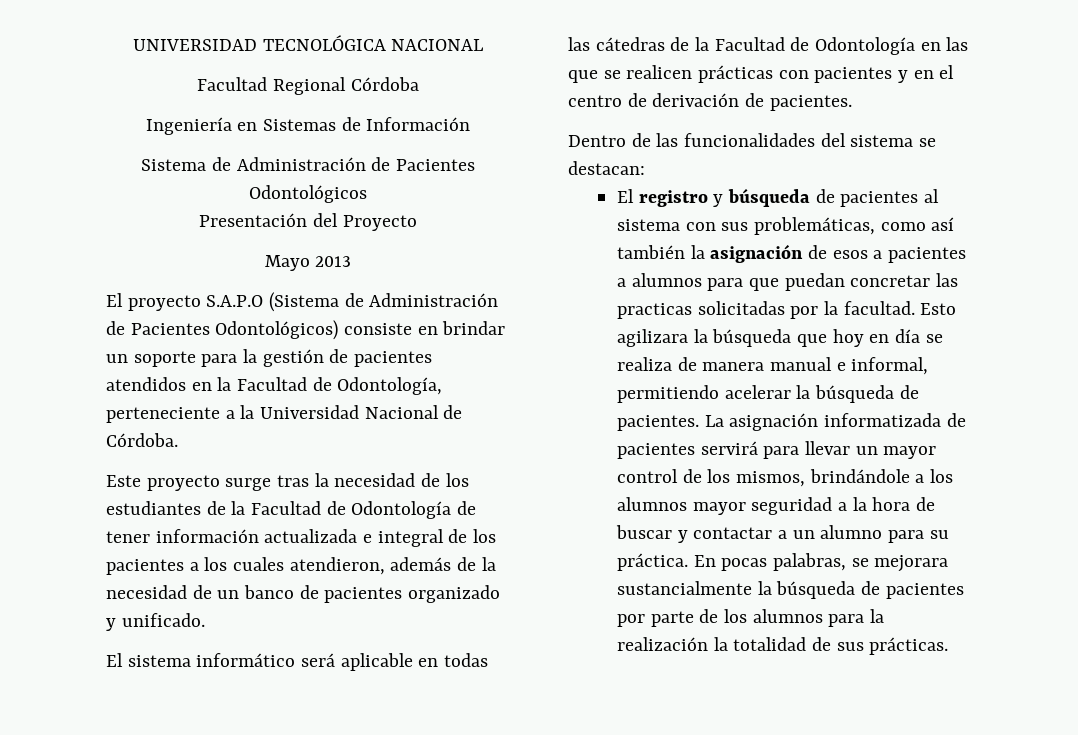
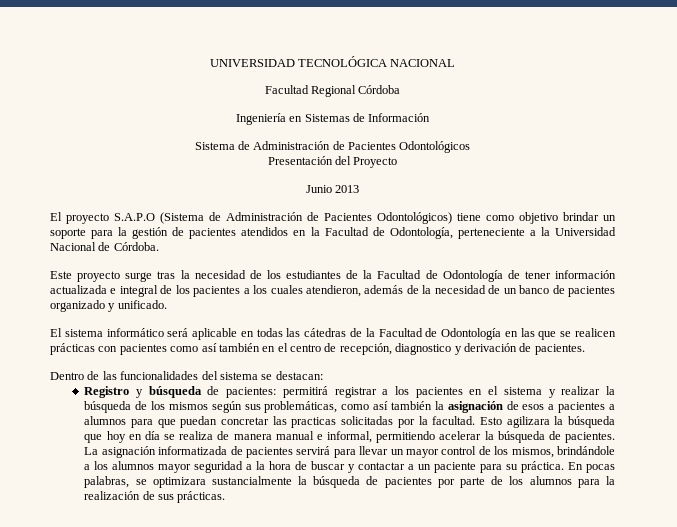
[264,255,310,271] Mayo -> [305,185,332,193] Junio
[344,323,438,335] consiste en -> [457,212,558,224] tiene como objetivo
[898,70,909,83] y -> [170,343,260,352] como así también
(647, 100) none -> [339,343,462,355] recepción, diagnostico y
[617,189,708,207] El registro -> [84,386,130,398] Registro
[840,189,940,207] [617,219,716,231] pacientes al sistema con -> [226,386,616,398] [84,401,242,413] pacientes: permitirá registrar a los pacientes en el sistema y realizar la búsqueda de los mismos según
[820,525,883,539] alumno -> [434,462,477,473] paciente
[874,555,949,572] mejorara -> [152,477,206,488] optimizara
[713,637,807,651] la totalidad -> (141, 495) none

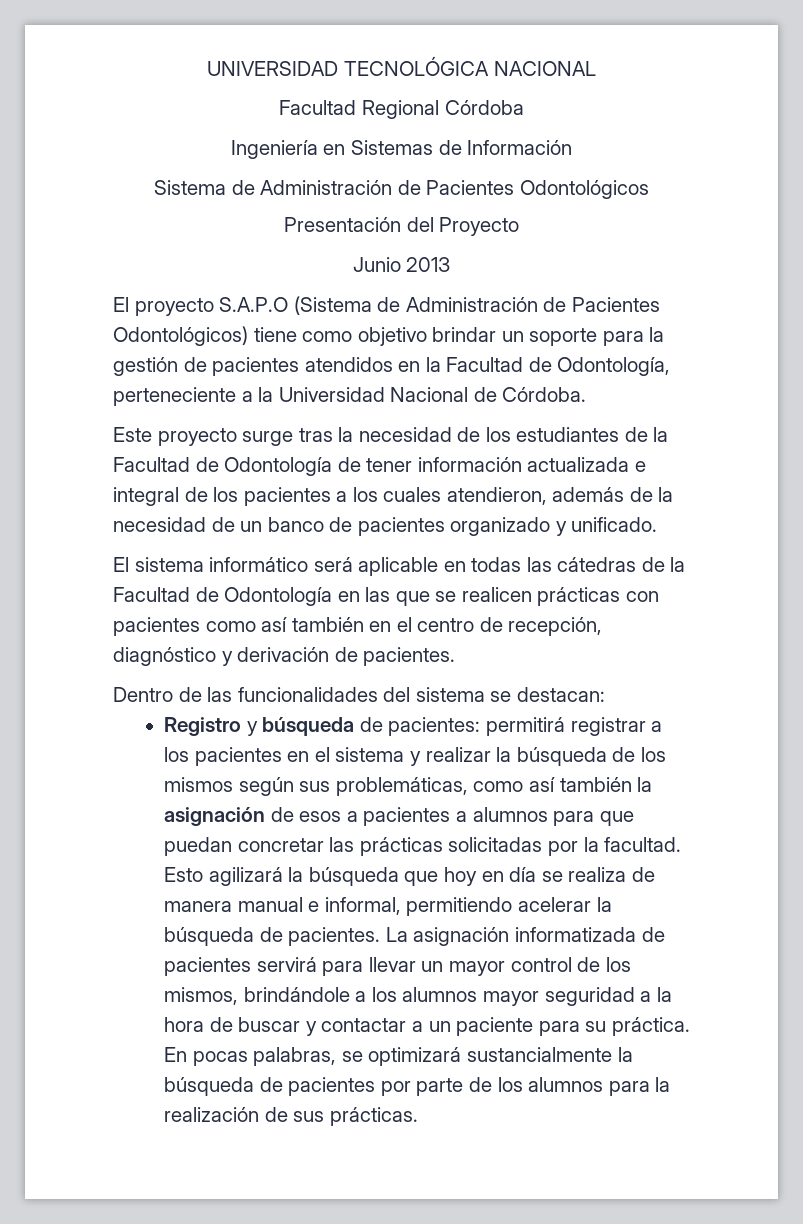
[395,343,452,355] diagnostico -> [113,647,216,666] diagnóstico
[291,417,337,428] practicas -> [359,837,443,856] prácticas
[506,416,550,428] agilizara -> [208,867,283,886] agilizará
[152,477,206,488] optimizara -> [368,1047,462,1066] optimizará

